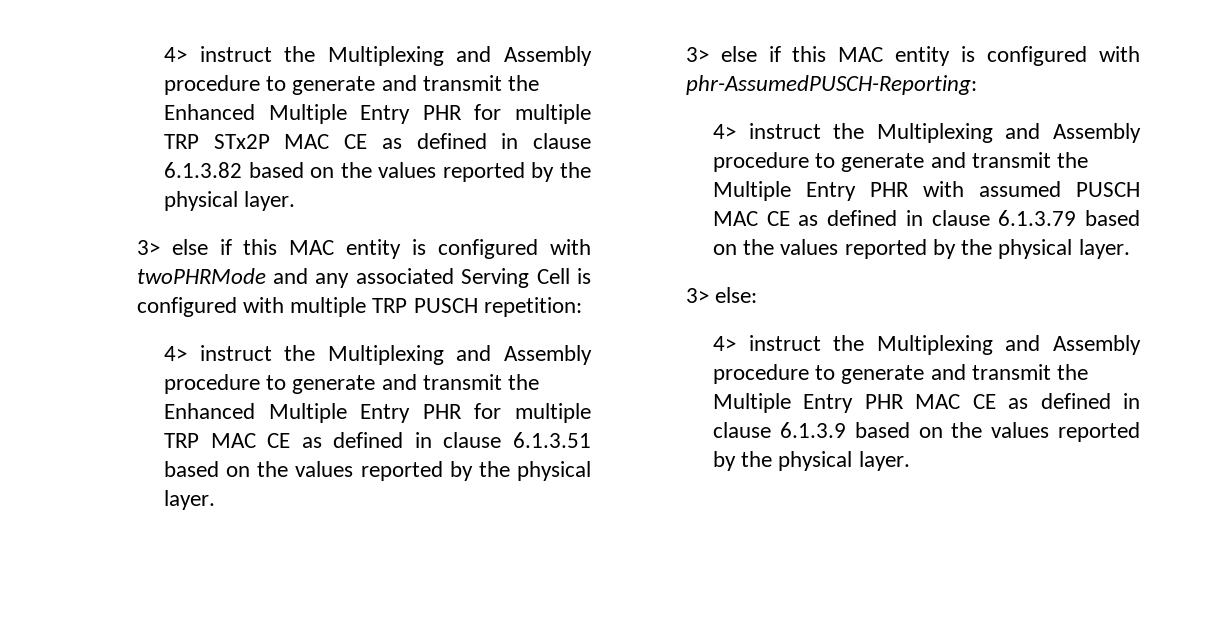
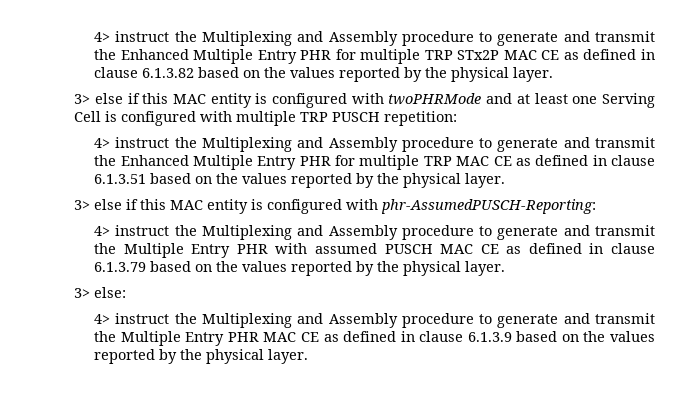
[315,268,454,288] any associated -> [516,93,598,104] at least one

